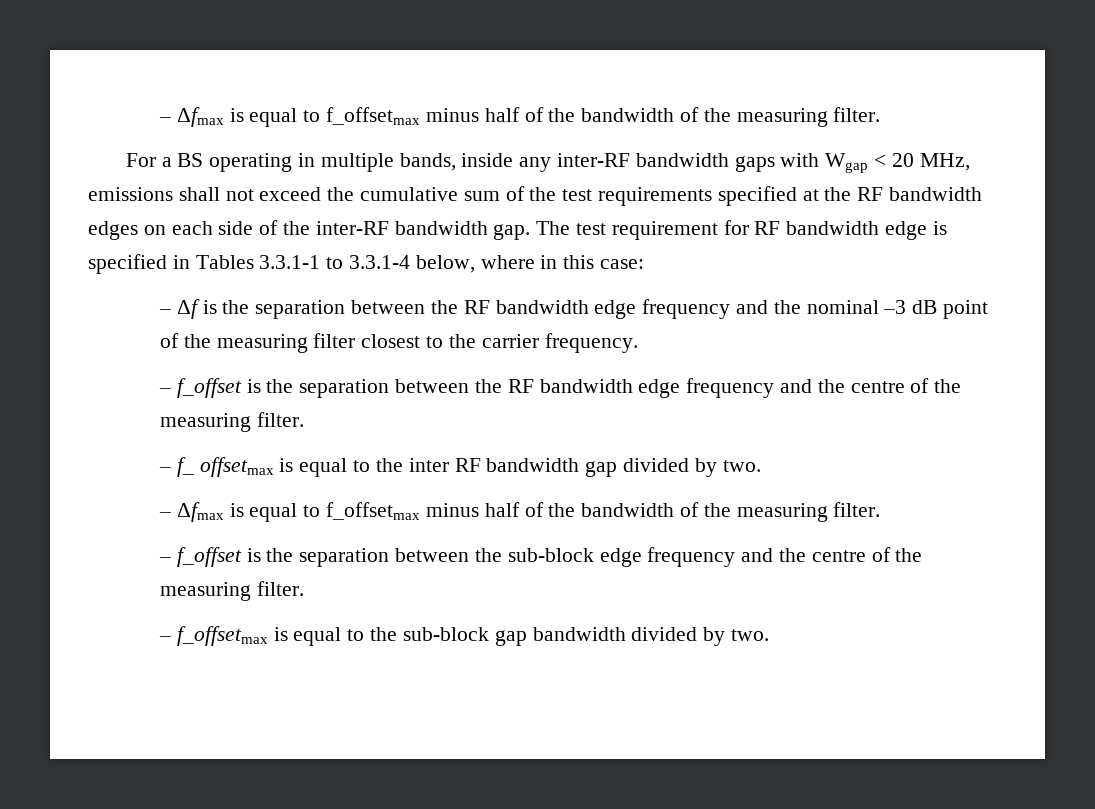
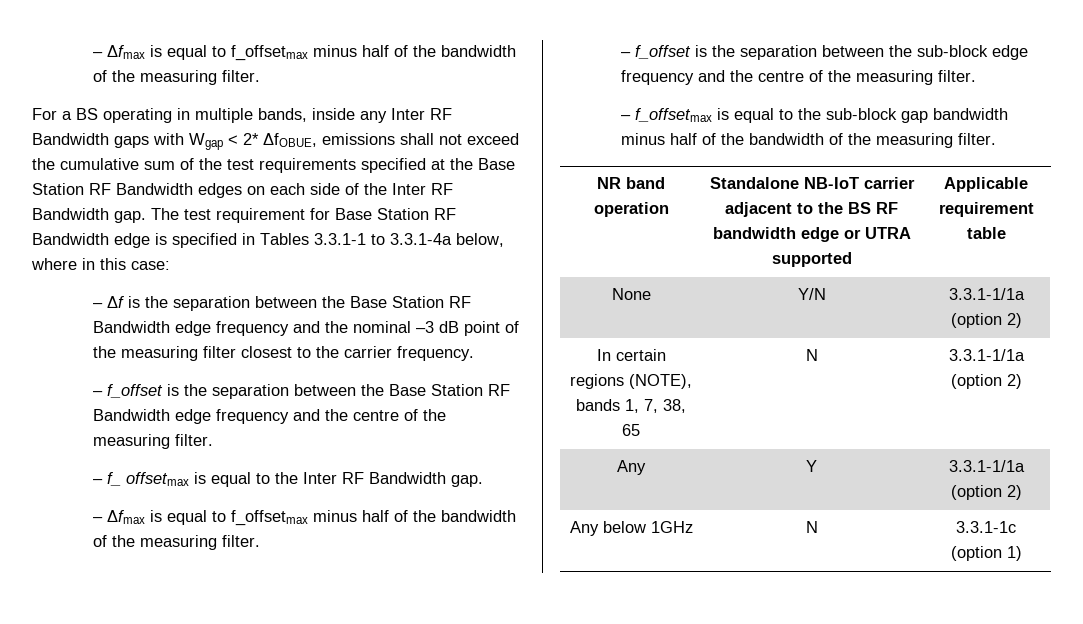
[557,153,729,167] inter-RF bandwidth -> [391,108,452,120] [32,133,109,145] Inter RF Bandwidth
[891,153,970,171] 20 MHz, -> [243,133,317,147] 2* ΔfOBUE,
[857,187,983,201] RF bandwidth -> [478,158,515,170] [32,183,193,195] Base Station RF Bandwidth
[315,221,488,235] inter-RF bandwidth -> [392,183,453,195] [32,208,109,220] Inter RF Bandwidth
[754,221,880,235] RF bandwidth -> [335,208,456,220] [32,233,109,245] Base Station RF Bandwidth
[349,255,411,269] 3.3.1-4 -> [390,233,452,245] 3.3.1-4a
[463,300,589,314] RF bandwidth -> [349,296,471,308] [92,321,170,333] Base Station RF Bandwidth
[507,379,633,393] RF bandwidth -> [388,384,510,396] [92,409,170,421] Base Station RF Bandwidth
[408,458,761,477] inter RF bandwidth gap divided by two. -> [302,472,483,487] Inter RF Bandwidth gap.
[631,627,769,646] divided by two. -> [620,133,996,148] [597,177,665,189] [593,202,669,217] [709,177,915,189] [725,202,898,217] [712,227,911,242] [771,252,852,267] [944,177,1028,192] [938,202,1034,217] [966,227,1006,239] [611,288,651,300] [797,288,826,300] [948,288,1025,300] [950,313,1022,328] [596,349,666,361] [570,374,692,389] [576,399,686,413] [622,424,640,436] [805,349,818,361] [948,349,1025,361] [950,374,1022,389] [617,460,646,475] [806,460,817,472] [948,460,1025,472] [950,485,1022,500] [569,521,693,536] [805,521,818,533] [956,521,1016,533] [950,546,1022,561] minus half of the bandwidth of the measuring filter. // NR band operation | Standalone NB-IoT carrier adjacent to the BS RF bandwidth edge or UTRA supported | Applicable requirement table // None | Y/N | 3.3.1-1/1a (option 2) // In certain regions (NOTE), bands 1, 7, 38, 65 | N | 3.3.1-1/1a (option 2) // Any | Y | 3.3.1-1/1a (option 2) // Any below 1GHz | N | 3.3.1-1c (option 1)

